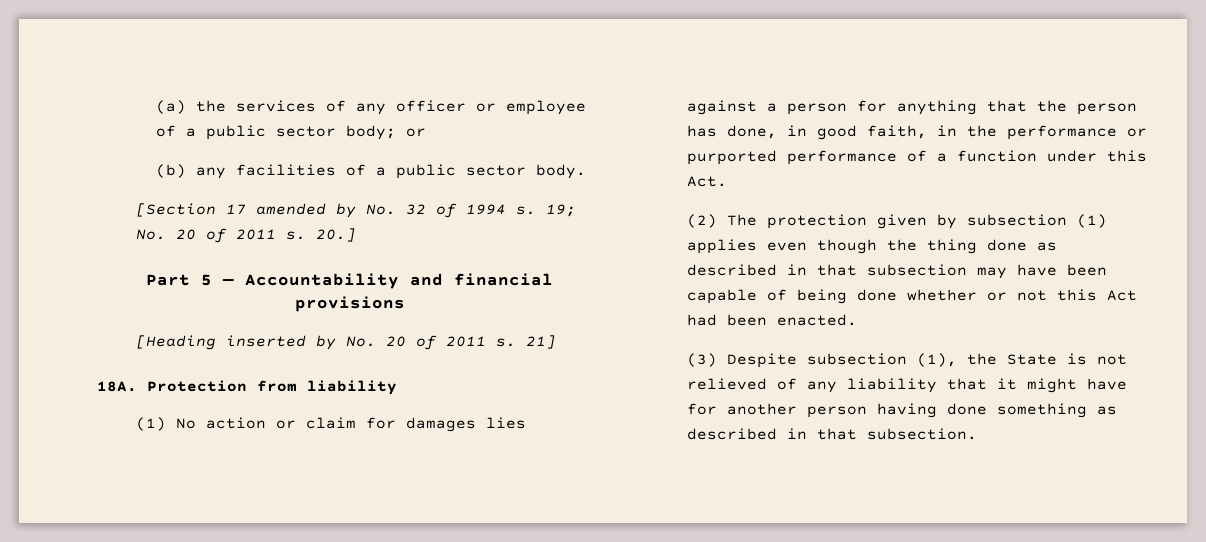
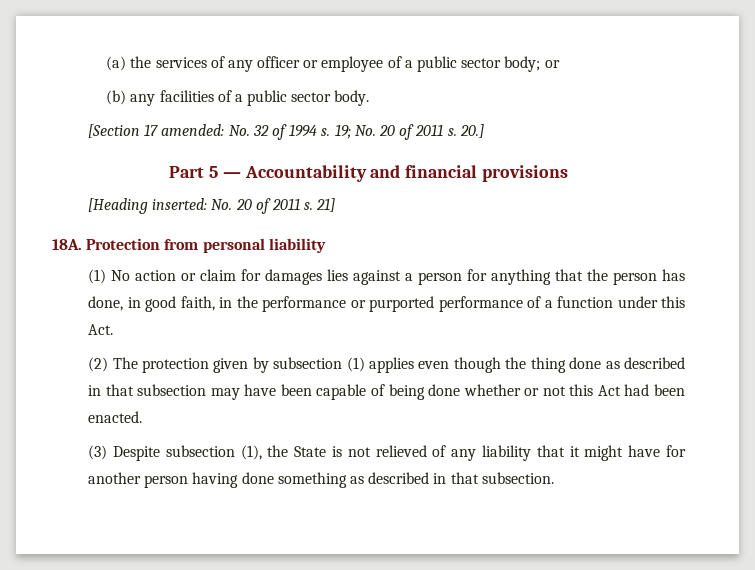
[256,203,357,218] amended by -> [161,124,225,136] amended:
[226,335,337,350] inserted by -> [152,198,208,210] inserted:
(297, 386) none -> [202,238,265,253] personal

